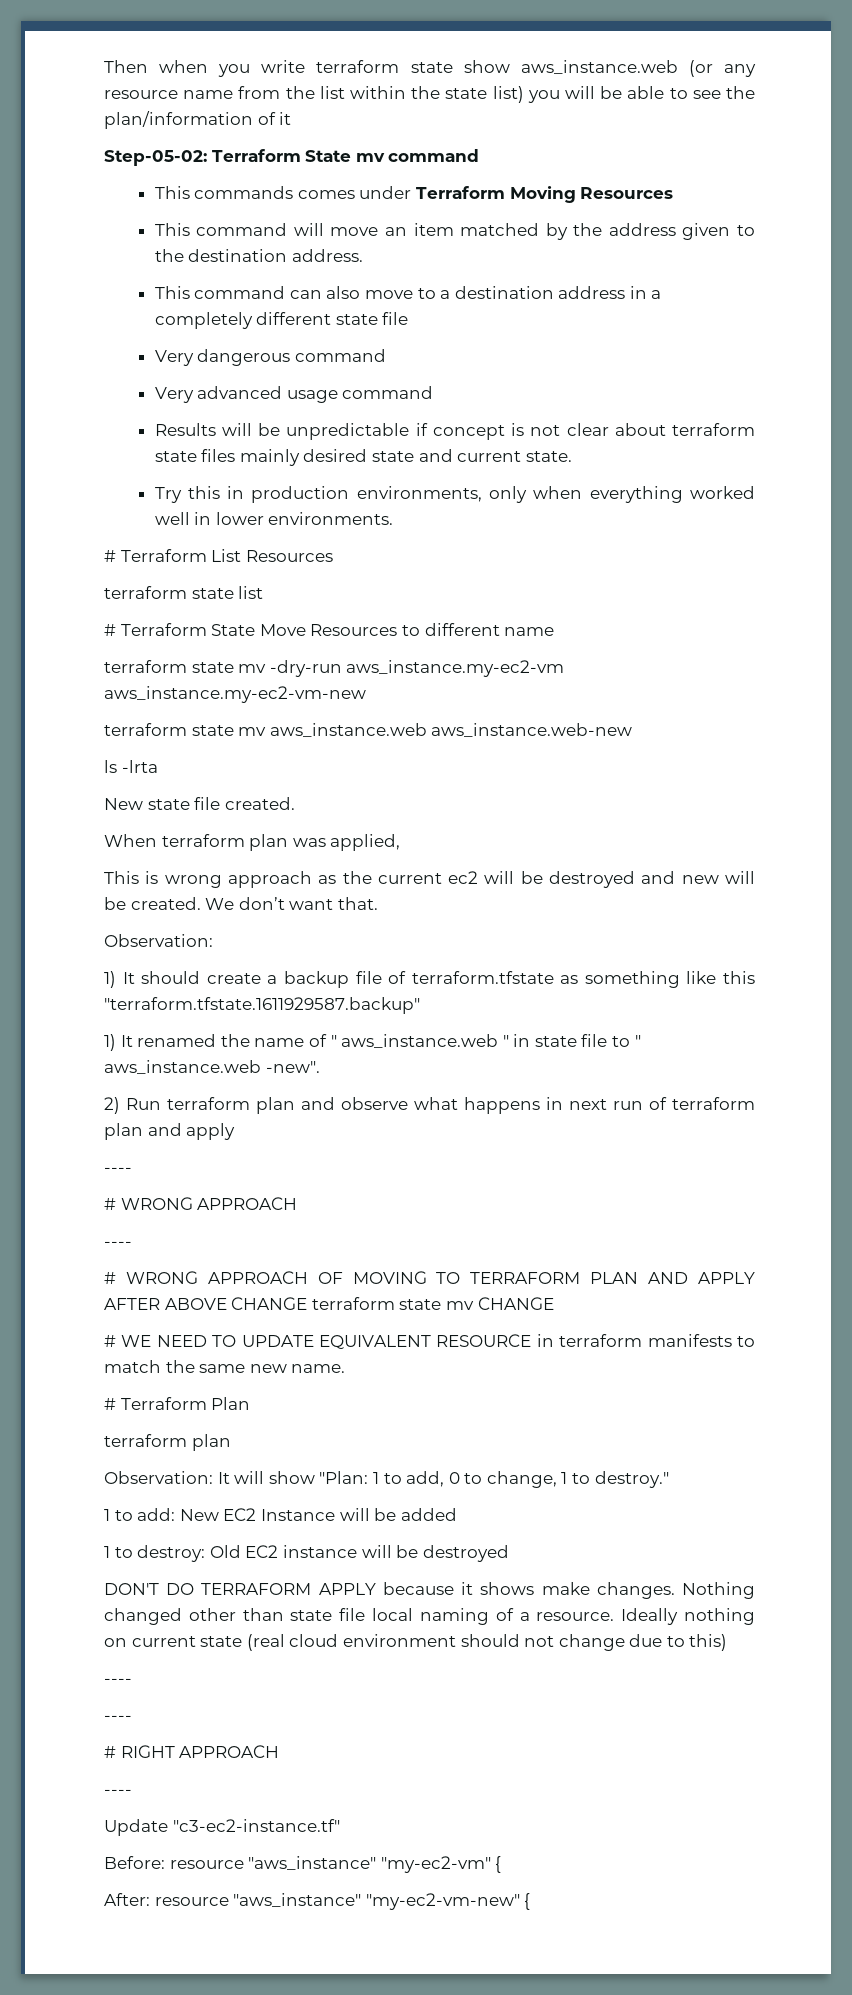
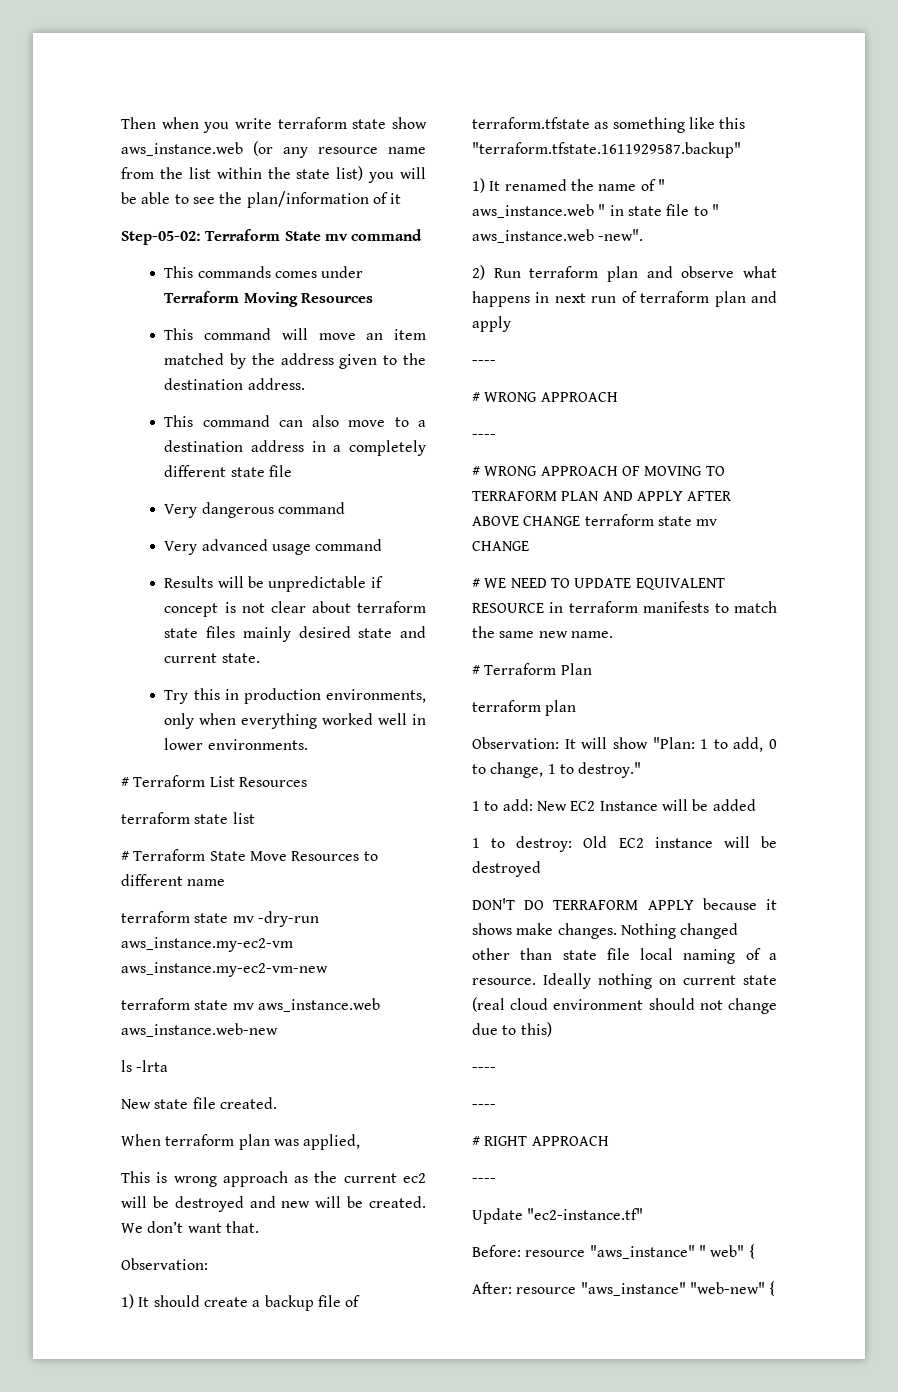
[172,1819,340,1832] "c3-ec2-instance.tf" -> [527,1208,644,1220] "ec2-instance.tf"
[380,1856,491,1873] "my-ec2-vm" -> [698,1245,745,1257] " web"
[365,1893,520,1910] "my-ec2-vm-new" -> [689,1282,765,1294] "web-new"

